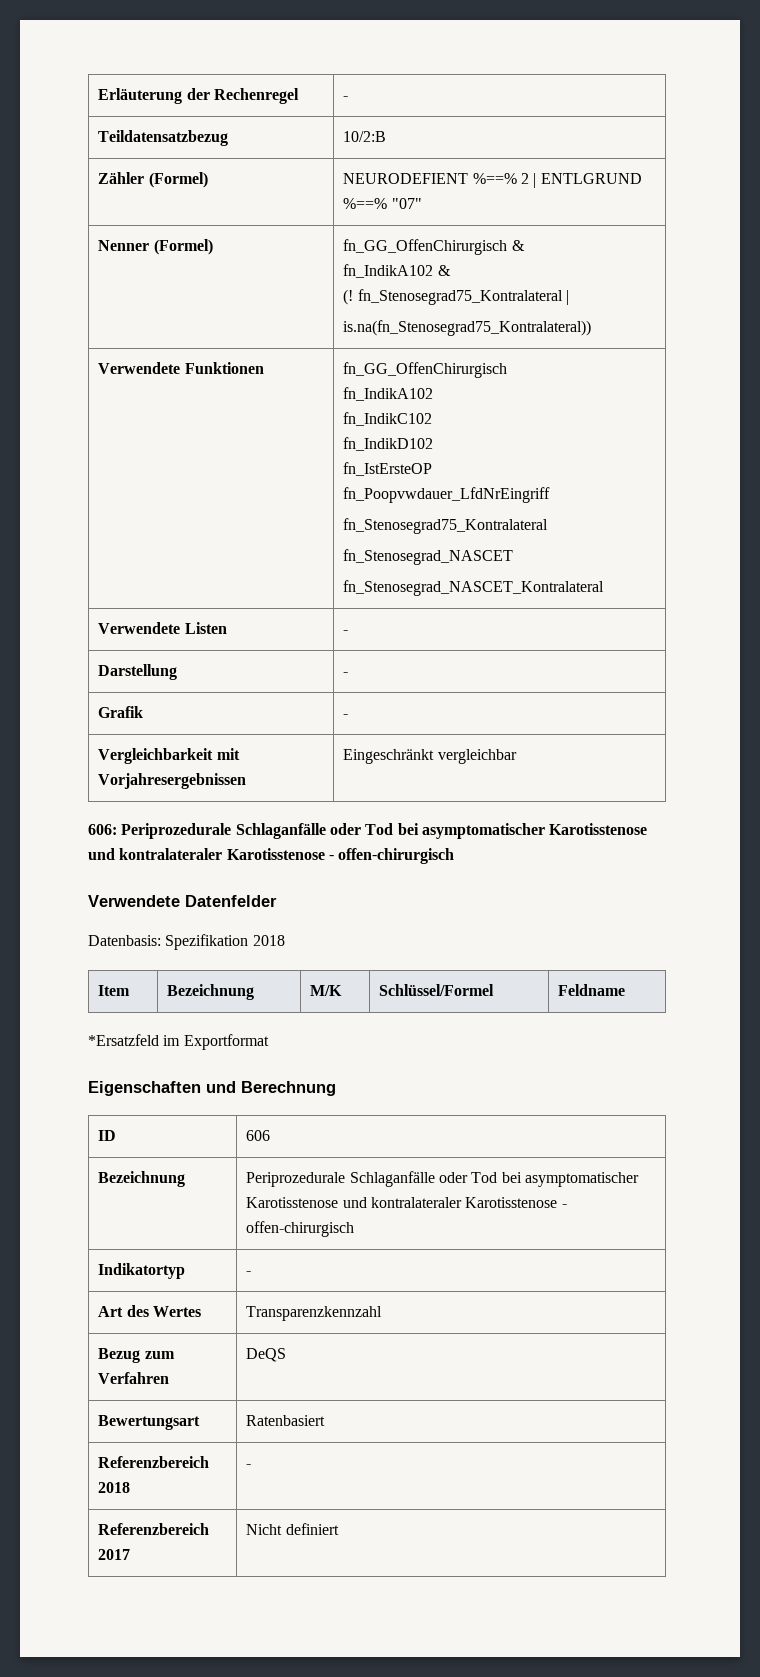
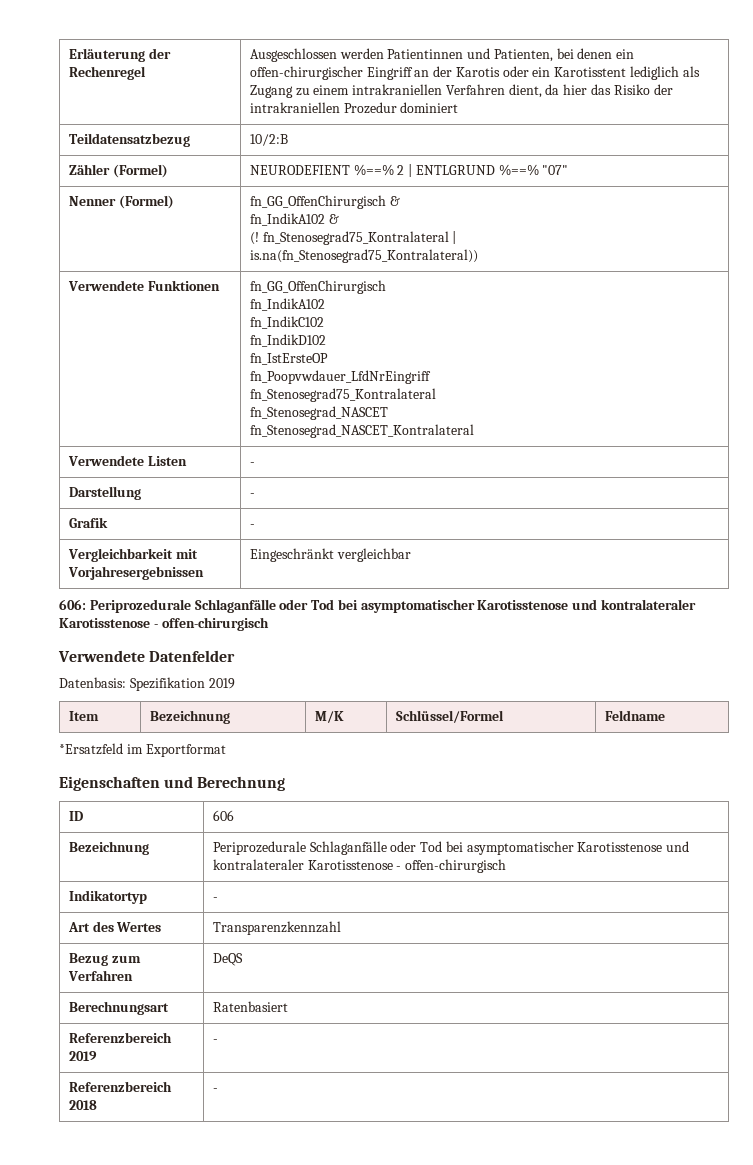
[343,96,349,100] - -> [249,48,635,62] [249,66,700,80] [249,84,673,98] [249,102,459,114] Ausgeschlossen werden Patientinnen und Patienten, bei denen ein offen-chirurgischer Eingriff an der Karotis oder ein Karotisstent lediglich als Zugang zu einem intrakraniellen Verfahren dient, da hier das Risiko der intrakraniellen Prozedur dominiert
[252,935,285,946] 2018 -> [208,678,235,689] 2019
[98,1415,201,1430] Bewertungsart -> [68,1001,169,1015] Berechnungsart
(326, 1420) none -> [68,1032,172,1043] [68,1051,97,1061] [212,1039,218,1043] // Referenzbereich 2019 | -
[98,1523,210,1535] [98,1549,131,1560] [246,1523,339,1535] // Referenzbereich 2017 | Nicht definiert -> (218, 1090) none

